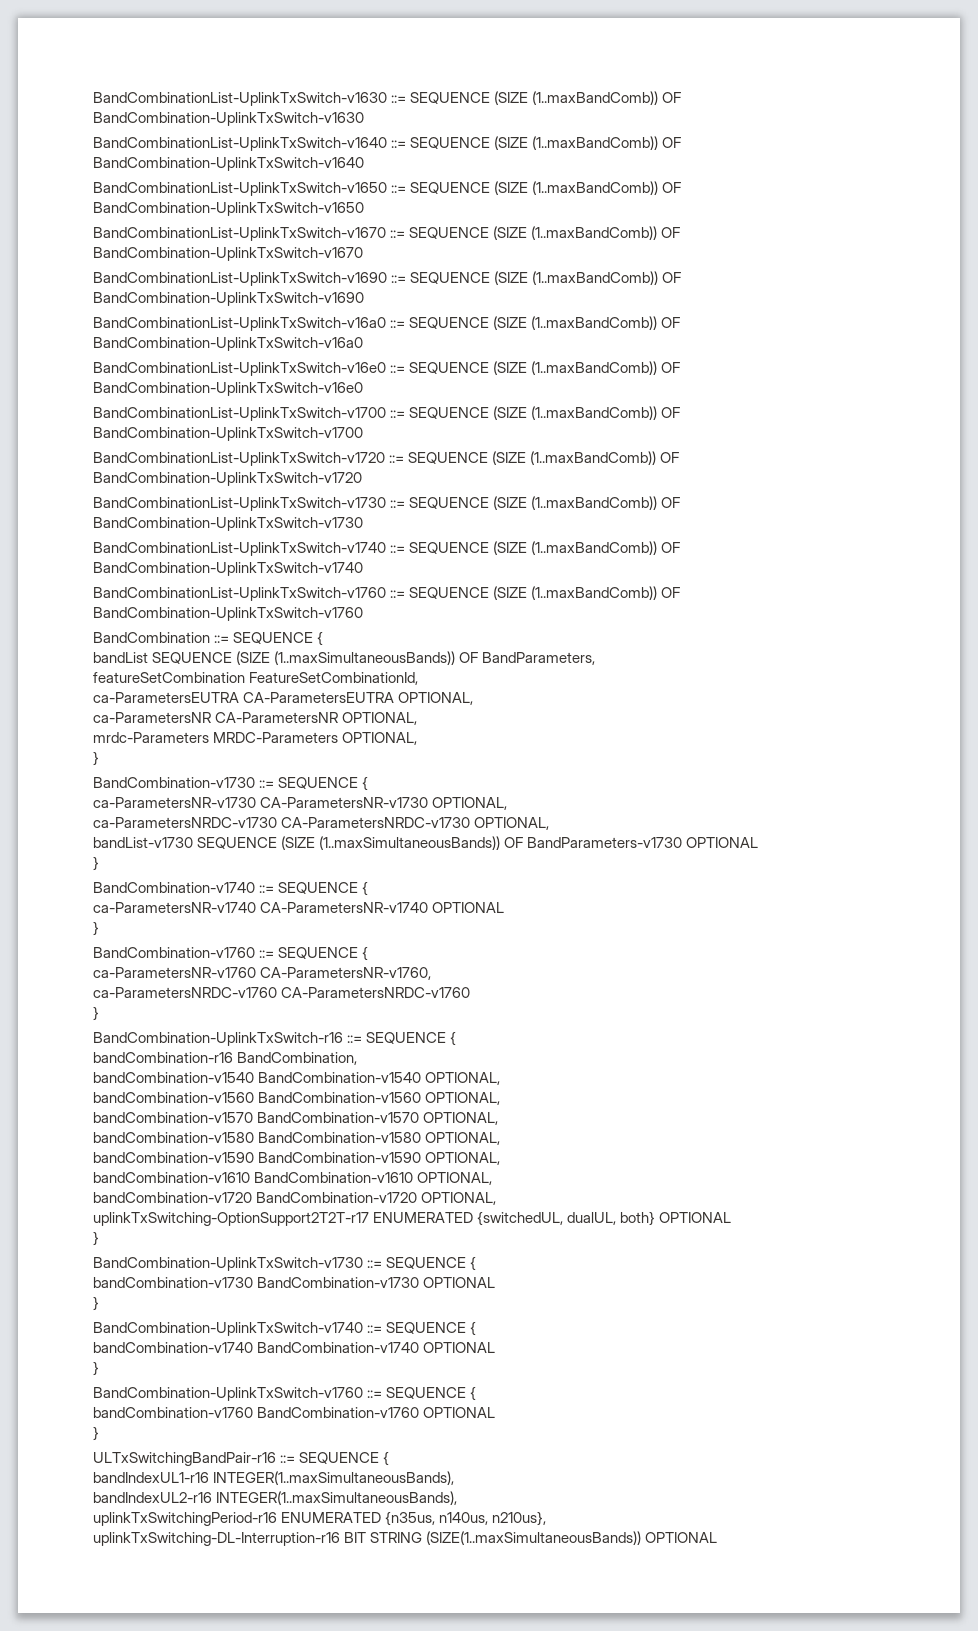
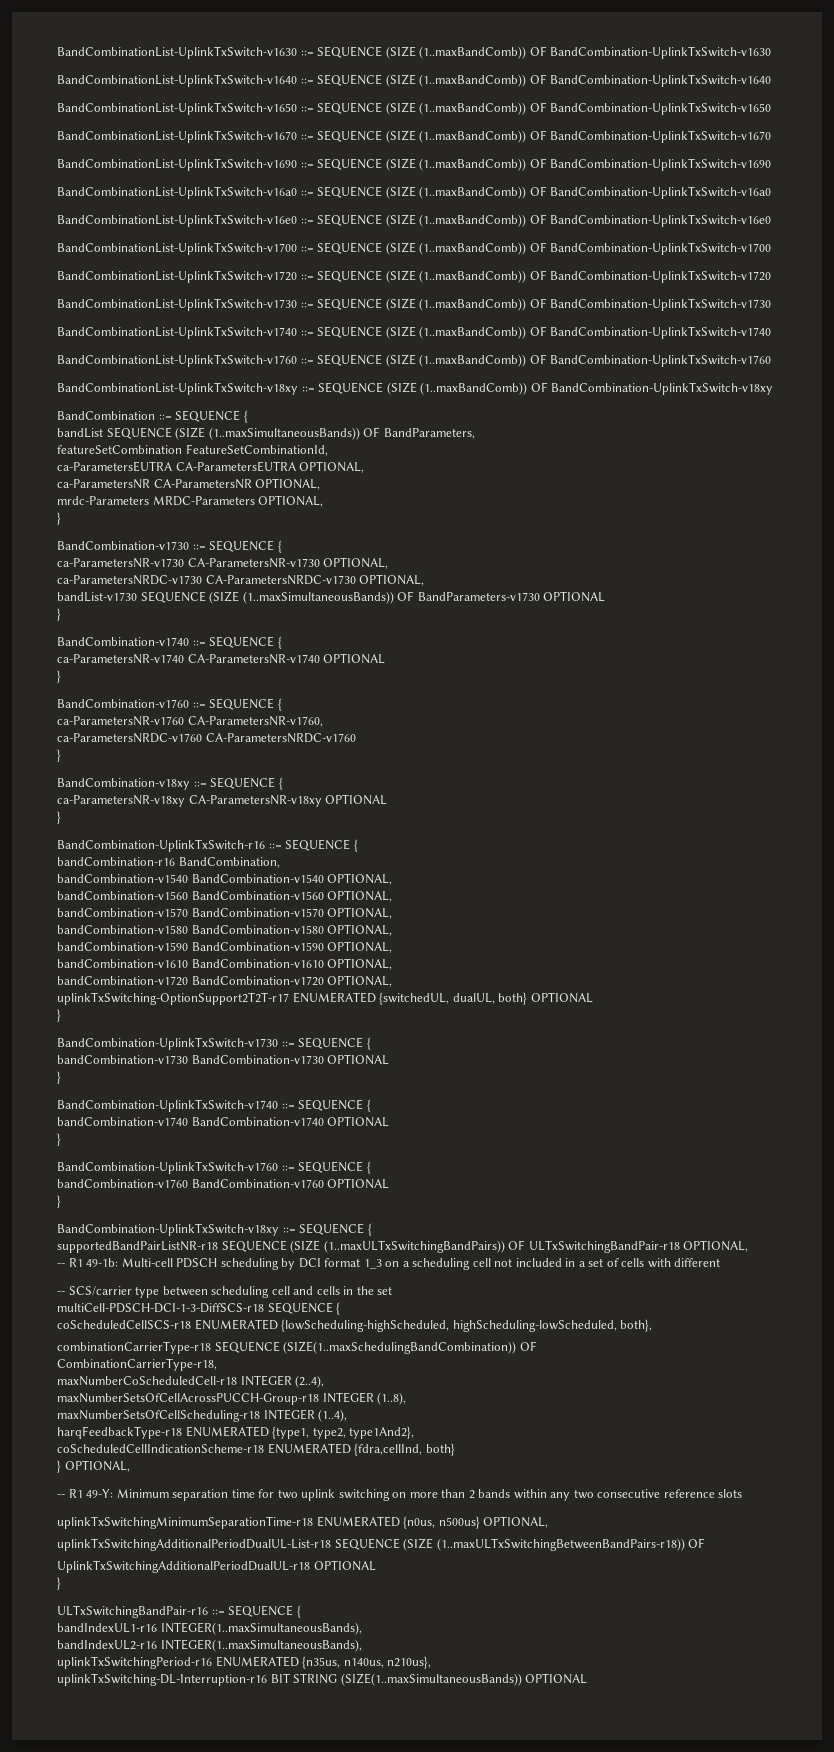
(363, 614) none -> [57,382,774,395] // BandCombinationList-UplinkTxSwitch-v18xy ::= SEQUENCE (SIZE (1..maxBandComb)) OF BandCombination-UplinkTxSwitch-v18xy
(99, 1013) none -> [57,777,283,790] [57,794,388,807] [57,811,61,824] // BandCombination-v18xy ::= SEQUENCE { // ca-ParametersNR-v18xy CA-ParametersNR-v18xy OPTIONAL // }
(99, 1433) none -> [57,1223,372,1236] [57,1240,749,1253] [57,1258,721,1270] [57,1286,393,1298] [57,1302,341,1315] [57,1319,653,1332] [57,1341,537,1354] [57,1358,217,1371] [57,1375,325,1388] [57,1392,407,1405] [57,1409,348,1422] [57,1426,415,1439] [57,1443,455,1456] [57,1460,130,1473] [57,1489,743,1501] [57,1516,549,1529] [57,1538,706,1551] [57,1560,376,1573] [57,1577,61,1590] // BandCombination-UplinkTxSwitch-v18xy ::= SEQUENCE { // supportedBandPairListNR-r18 SEQUENCE (SIZE (1..maxULTxSwitchingBandPairs)) OF ULTxSwitchingBandPair-r18 OPTIONAL, // -- R1 49-1b: Multi-cell PDSCH scheduling by DCI format 1_3 on a scheduling cell not included in a set of cells with different // -- SCS/carrier type between scheduling cell and cells in the set // multiCell-PDSCH-DCI-1-3-DiffSCS-r18 SEQUENCE { // coScheduledCellSCS-r18 ENUMERATED {lowScheduling-highScheduled, highScheduling-lowScheduled, both}, // combinationCarrierType-r18 SEQUENCE (SIZE(1..maxSchedulingBandCombination)) OF // CombinationCarrierType-r18, // maxNumberCoScheduledCell-r18 INTEGER (2..4), // maxNumberSetsOfCellAcrossPUCCH-Group-r18 INTEGER (1..8), // maxNumberSetsOfCellScheduling-r18 INTEGER (1..4), // harqFeedbackType-r18 ENUMERATED {type1, type2, type1And2}, // coScheduledCellIndicationScheme-r18 ENUMERATED {fdra,cellInd, both} // } OPTIONAL, // -- R1 49-Y: Minimum separation time for two uplink switching on more than 2 bands within any two consecutive reference slots // uplinkTxSwitchingMinimumSeparationTime-r18 ENUMERATED {n0us, n500us} OPTIONAL, // uplinkTxSwitchingAdditionalPeriodDualUL-List-r18 SEQUENCE (SIZE (1..maxULTxSwitchingBetweenBandPairs-r18)) OF // UplinkTxSwitchingAdditionalPeriodDualUL-r18 OPTIONAL // }

